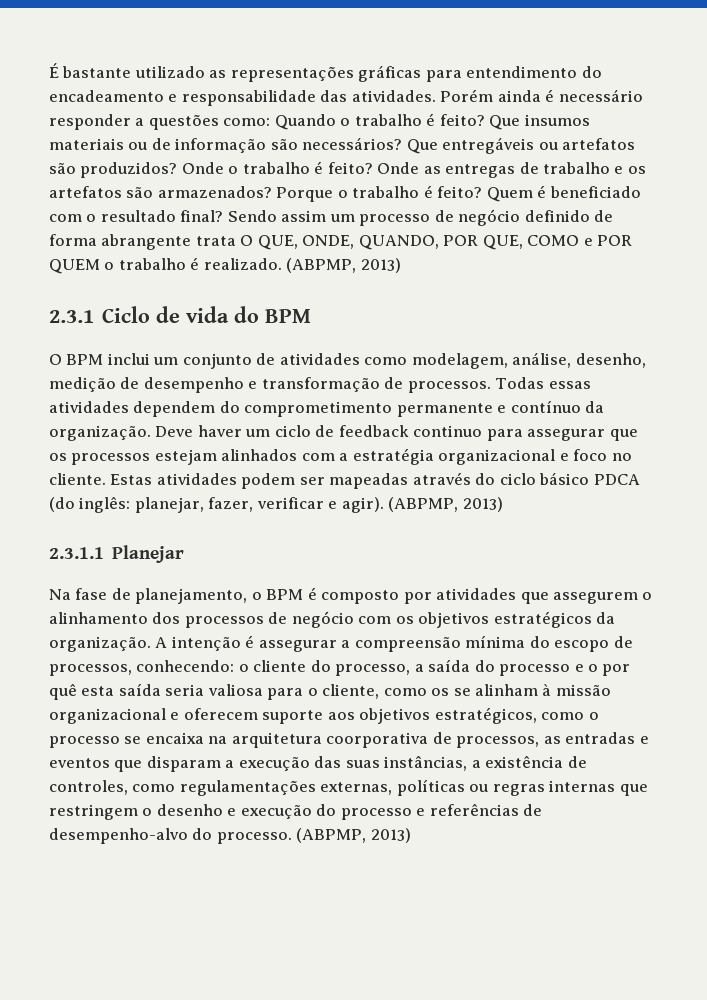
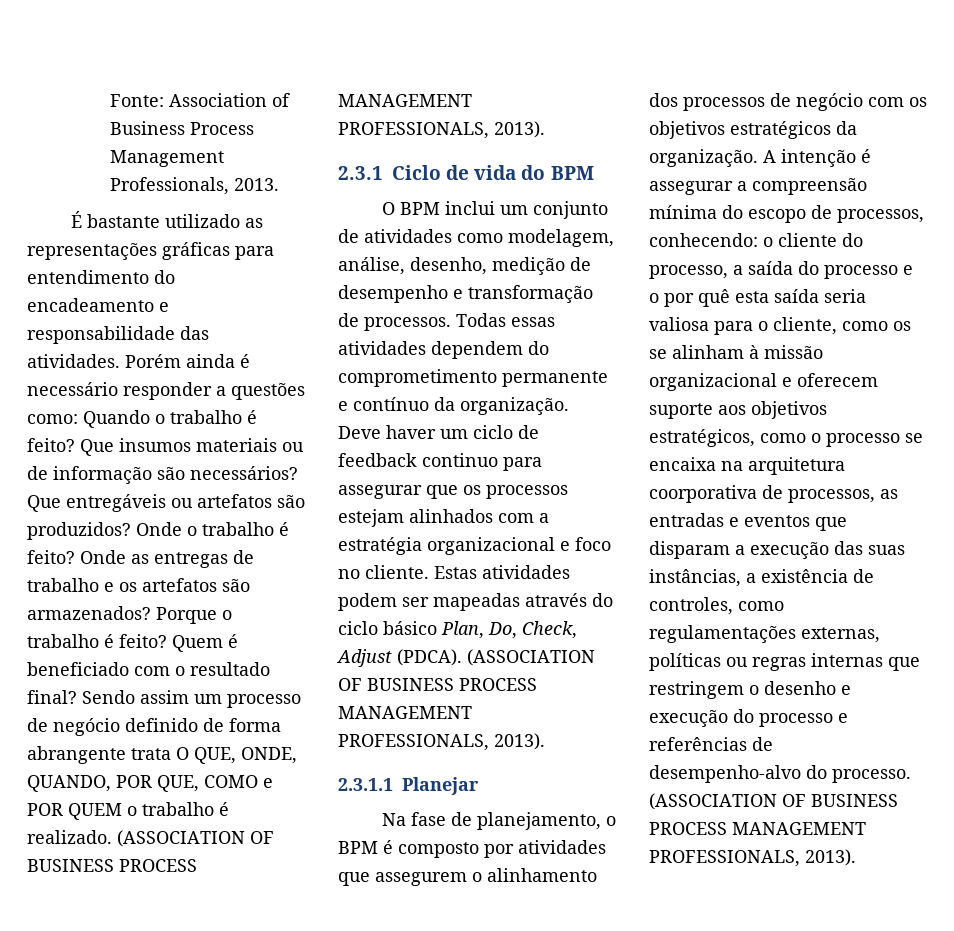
(49, 70) none -> [110,93,291,107] [110,121,255,135] [110,150,225,167] [110,177,280,195] Fonte: Association of Business Process Management Professionals, 2013. //
[286,258,401,273] (ABPMP, 2013) -> [117,830,274,847] [27,859,197,872] [338,94,472,107] [338,121,545,139] (ASSOCIATION OF BUSINESS PROCESS MANAGEMENT PROFESSIONALS, 2013).
[593,474,640,485] [49,496,503,513] PDCA (do inglês: planejar, fazer, verificar e agir). (ABPMP, 2013) -> [441,621,577,639] [336,649,595,667] [338,678,537,691] [338,706,472,719] [338,733,545,751] Plan, Do, Check, Adjust (PDCA). (ASSOCIATION OF BUSINESS PROCESS MANAGEMENT PROFESSIONALS, 2013).
[296,828,411,843] (ABPMP, 2013) -> [649,793,898,810] [649,822,866,835] [649,849,856,867] (ASSOCIATION OF BUSINESS PROCESS MANAGEMENT PROFESSIONALS, 2013).

